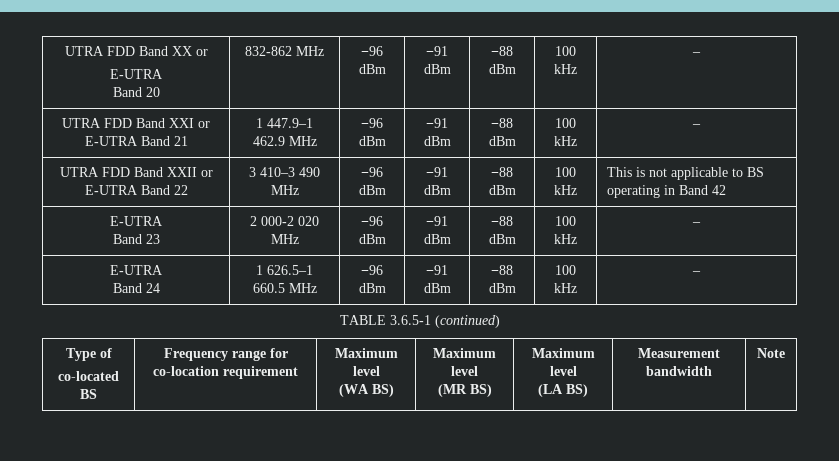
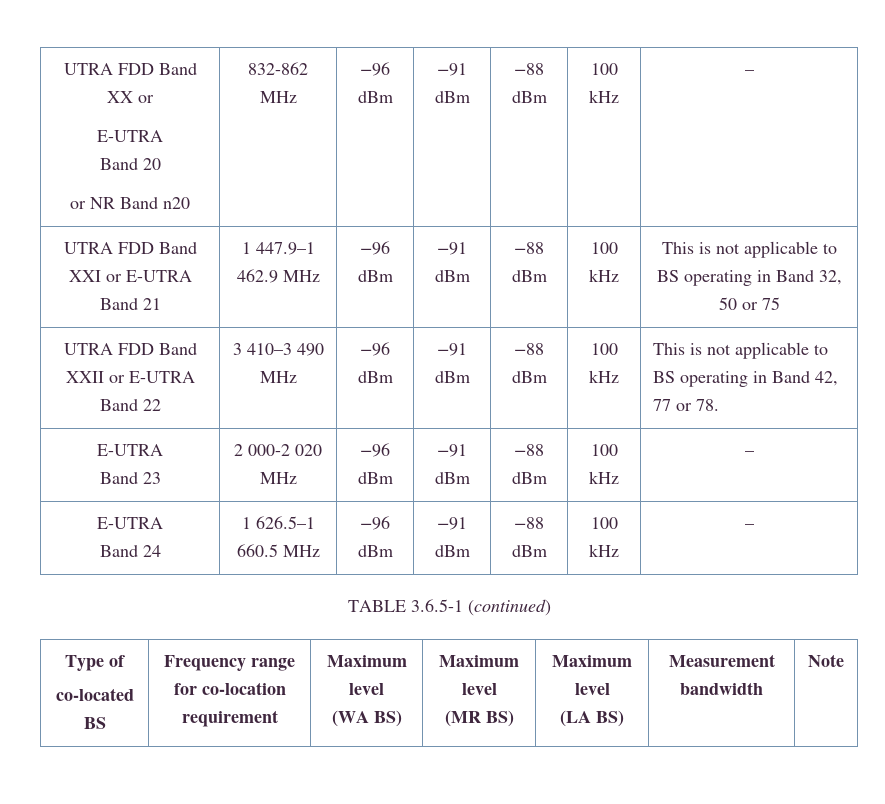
(160, 92) none -> [70,197,190,209] // or NR Band n20
[692,124,701,128] – -> [661,241,837,258] [656,270,842,286] [718,297,780,310] This is not applicable to BS operating in Band 32, 50 or 75
[711,185,726,195] 42 -> [814,371,838,386] [652,399,719,411] 42, 77 or 78.

